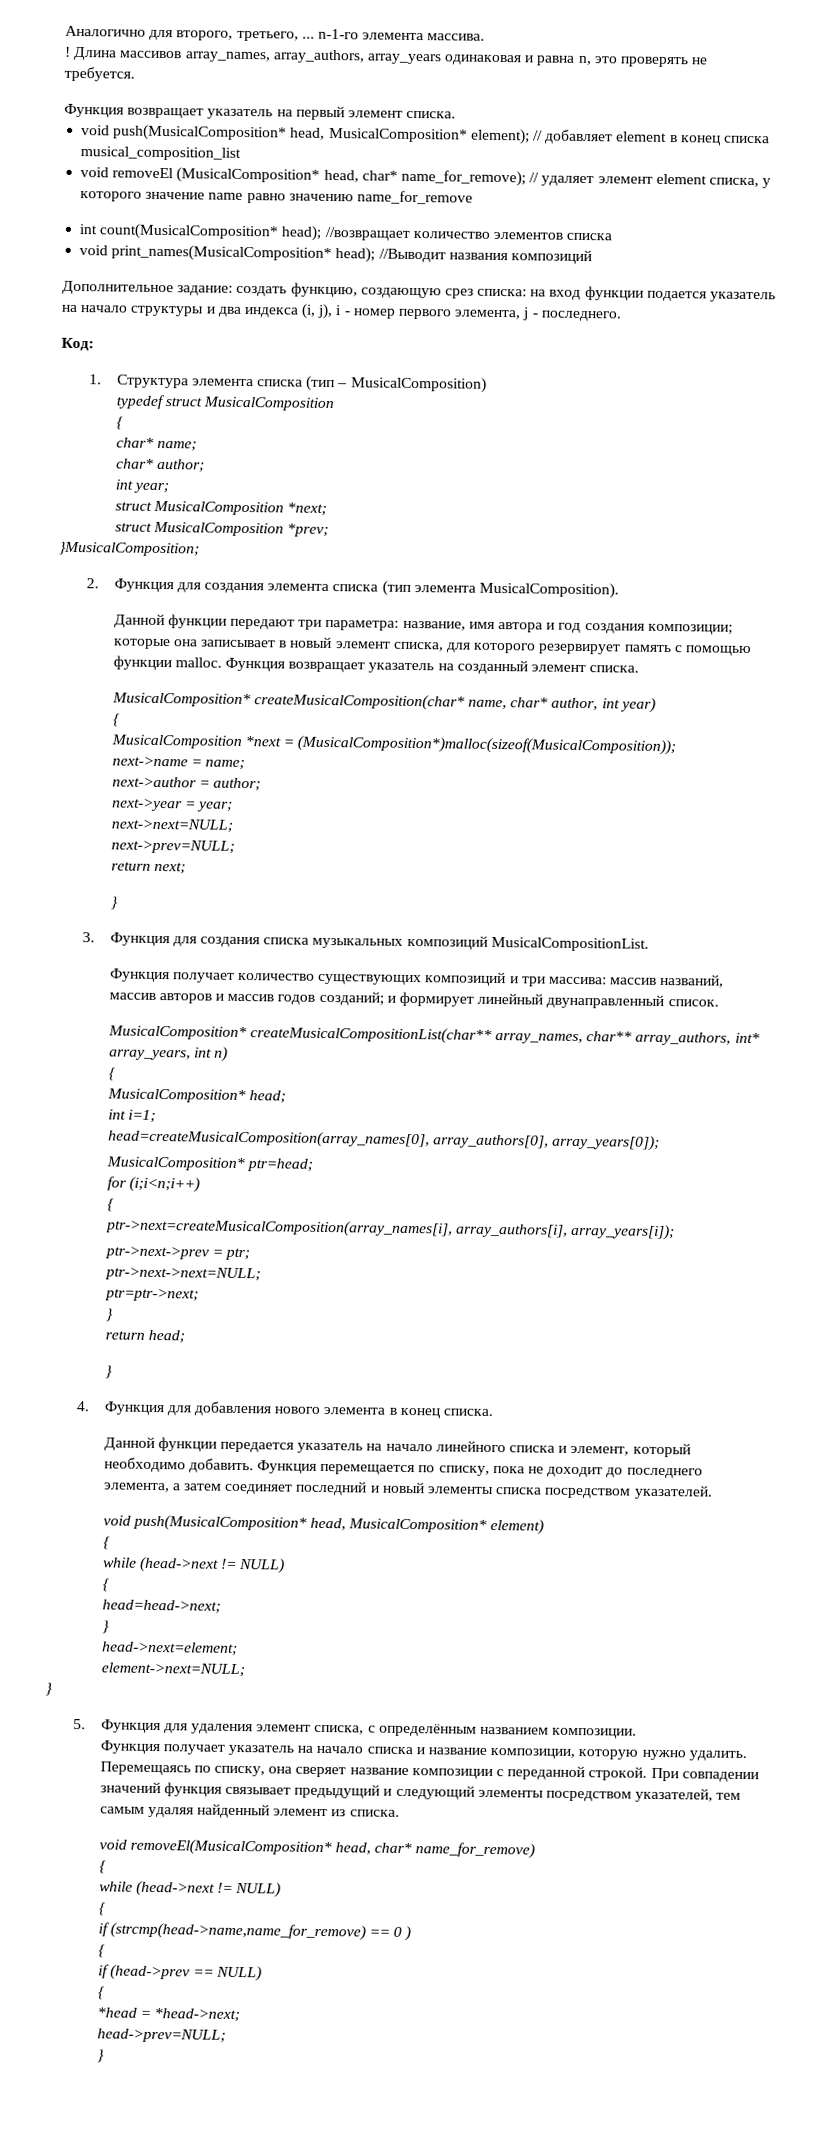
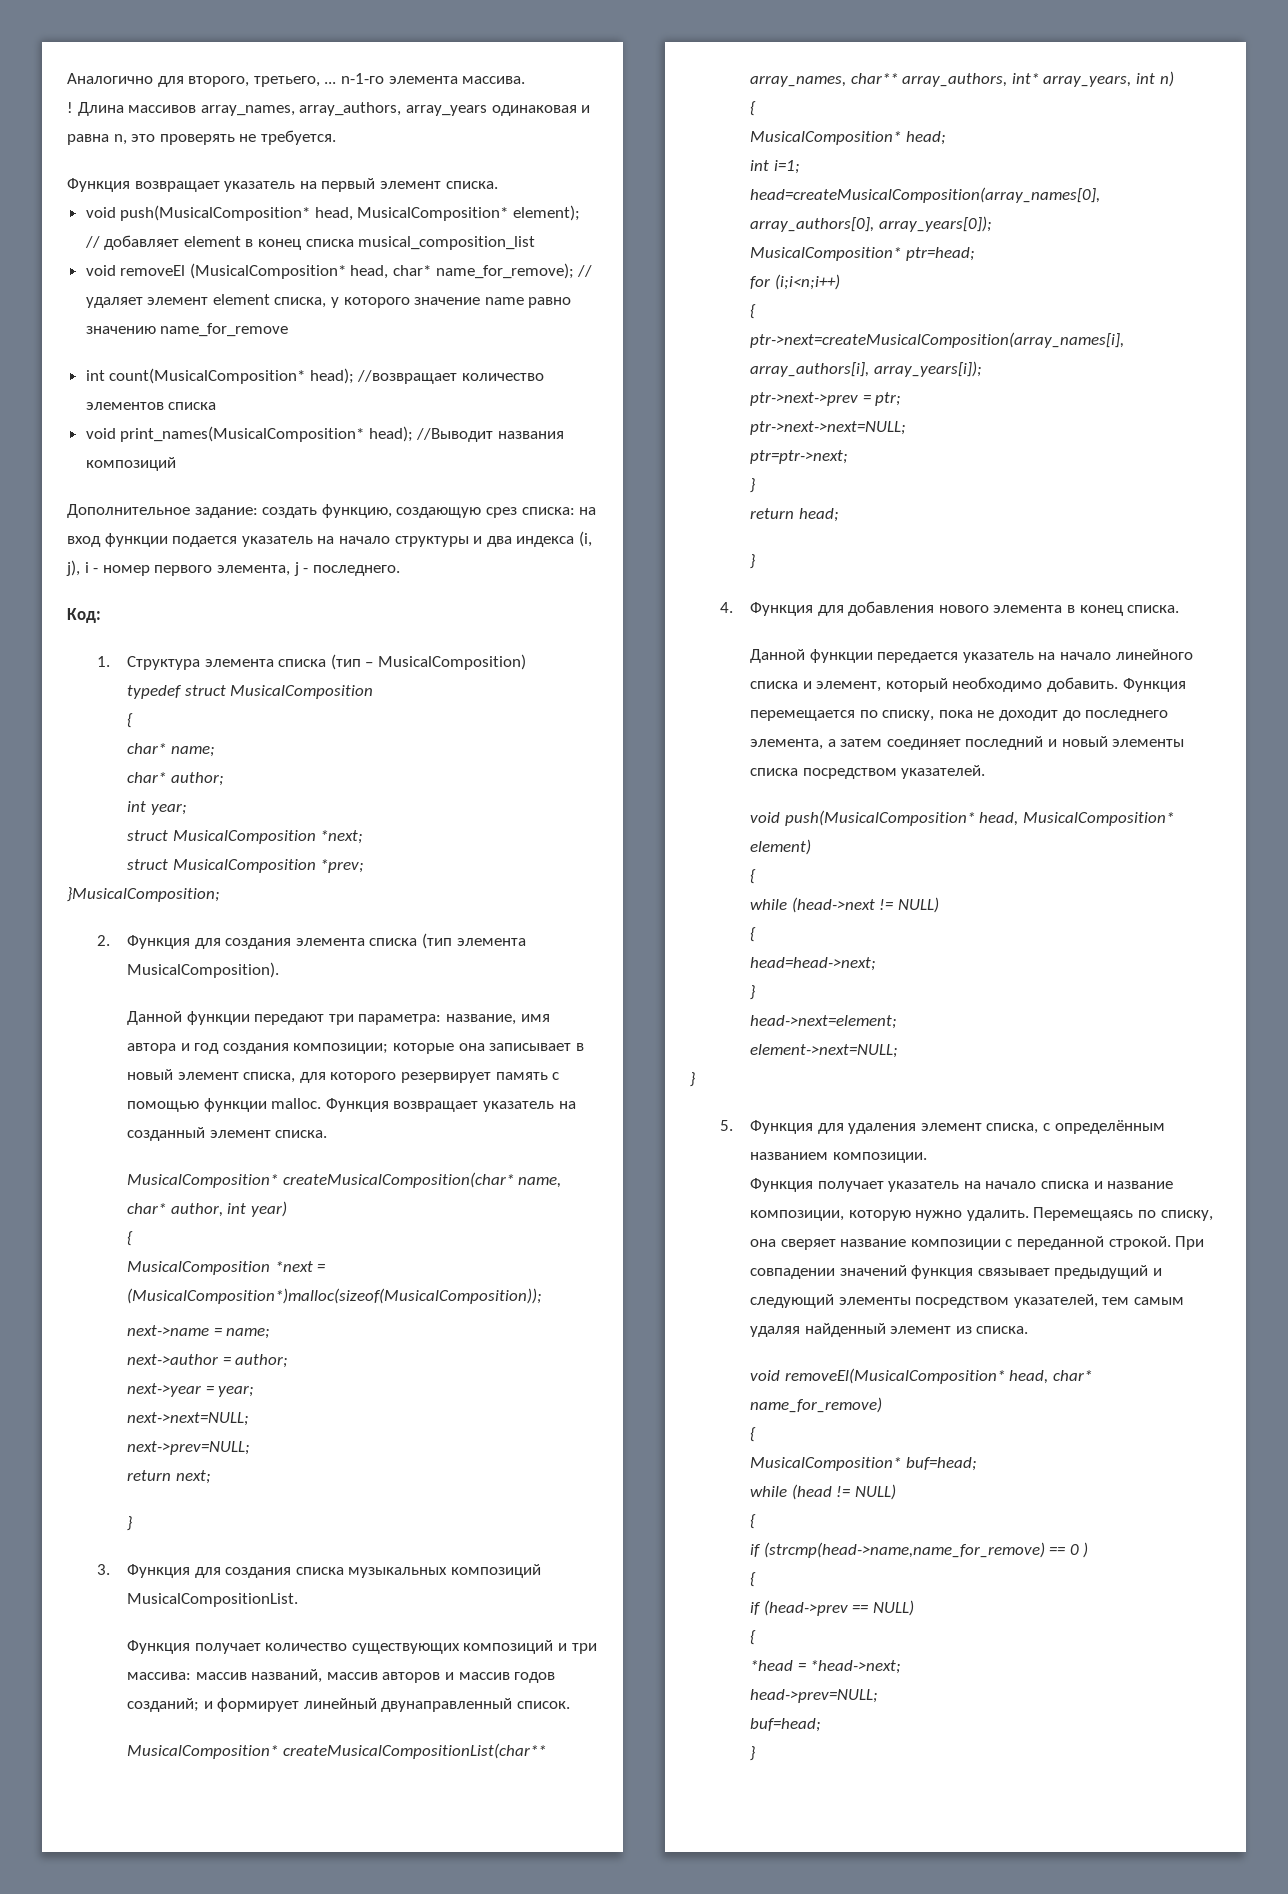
[98,1880,215,1897] // while (head->next -> [749,1457,977,1471] [749,1484,832,1500] // MusicalComposition* buf=head; // while (head
(226, 2035) none -> [749,1718,821,1732] // buf=head;

